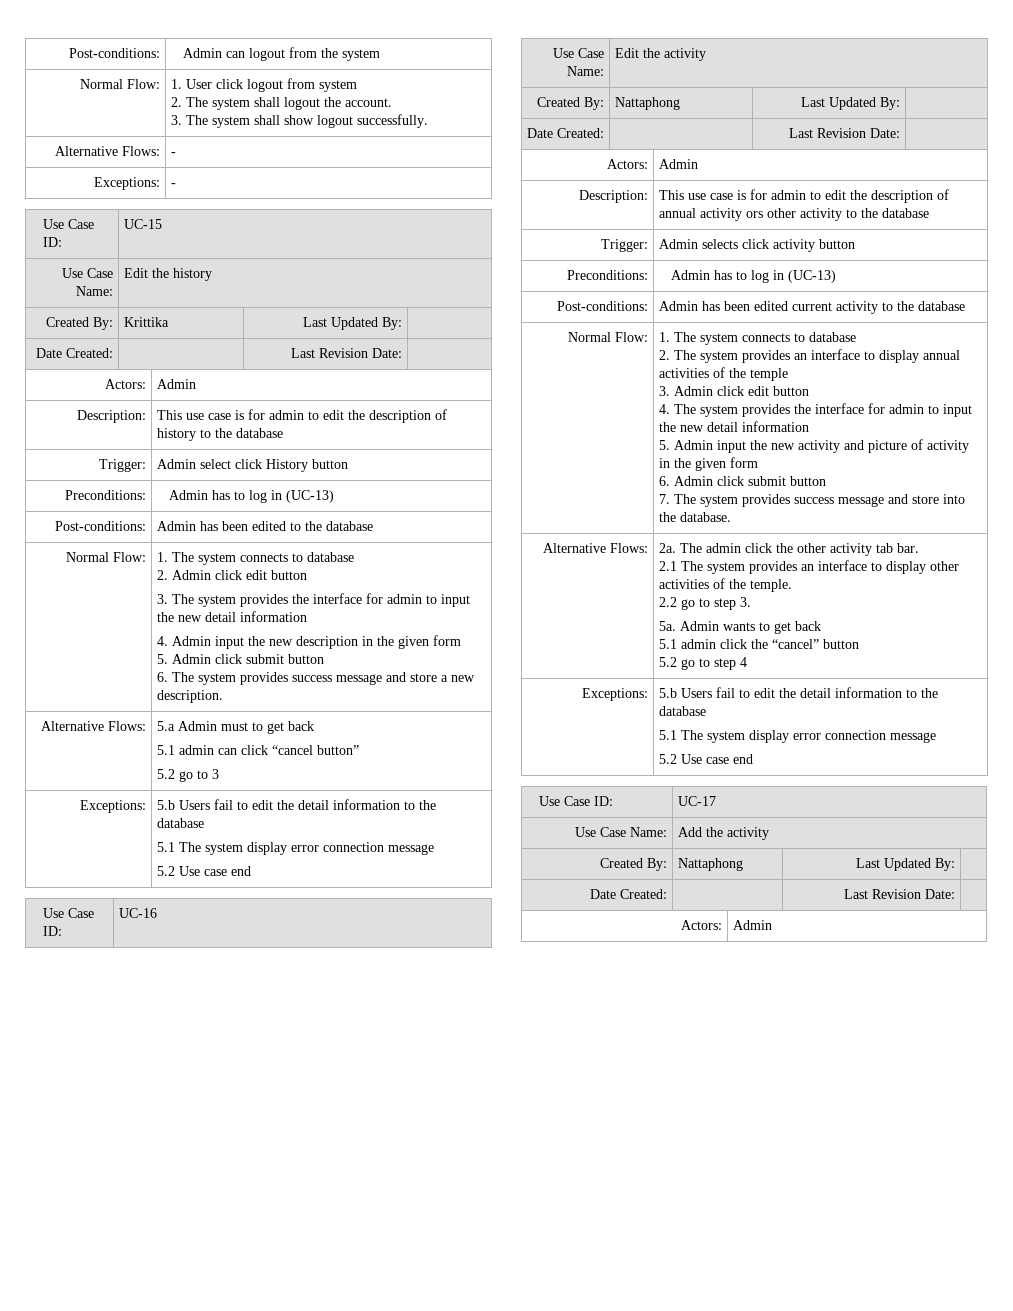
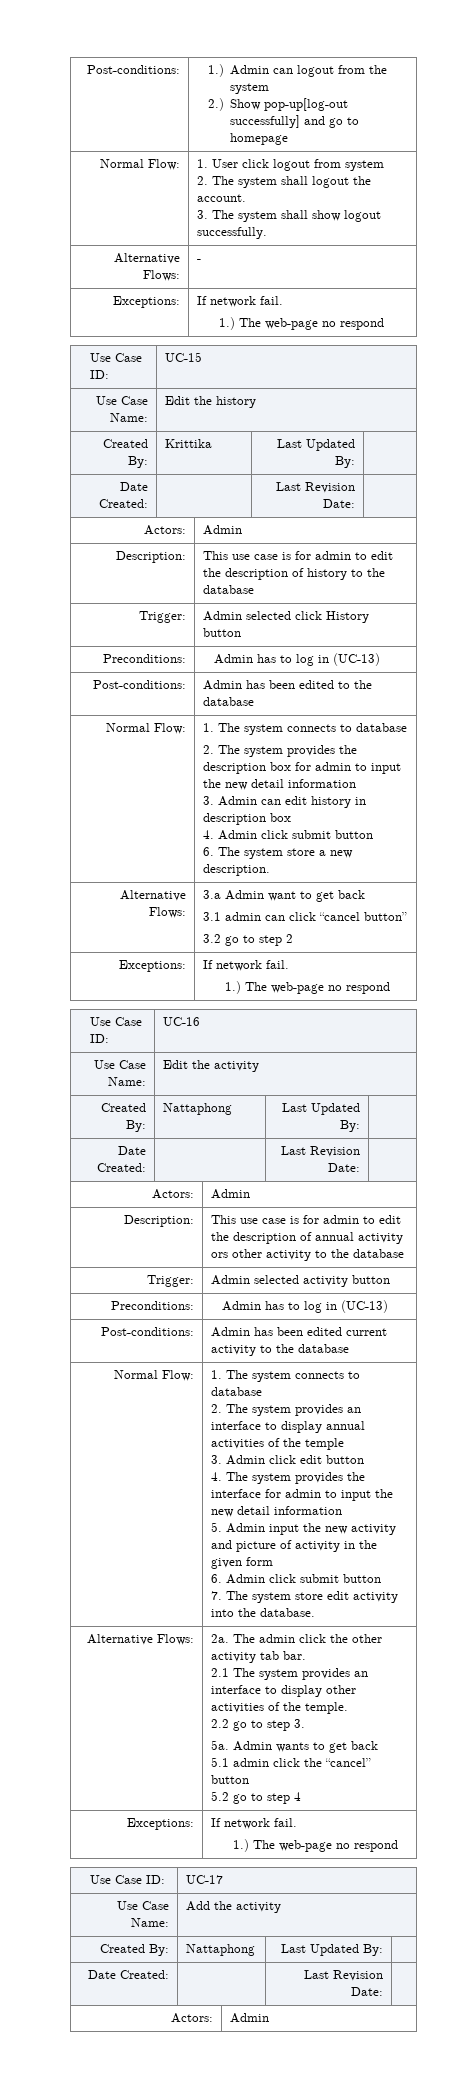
[69,48,161,58] Post-conditions: | -> [86,65,180,74] [207,64,224,77] Post-conditions: | 1.)
(380, 55) none -> [207,98,349,111] [230,115,360,128] [230,133,289,145] // 2.) Show pop-up[log-out successfully] and go to homepage
[170,183,176,187] - -> [197,296,284,307] [218,317,384,330] If network fail. // 1.) The web-page no respond
[199,459,231,469] select -> [246,611,292,620] selected
[171,570,307,580] [156,593,470,607] [156,611,307,622] [156,635,461,649] [156,654,168,664] Admin click edit button // 3. The system provides the interface for admin to input the new detail information // 4. Admin input the new description in the given form // 5. -> [218,745,358,757] [203,762,402,774] [203,779,357,790] [203,796,367,808] [203,813,292,825] [203,830,215,839] The system provides the description box for admin to input the new detail information // 3. Admin can edit history in description box // 4.
[239,672,406,685] provides success message and -> (284, 853) none
[156,721,314,734] [156,745,175,755] 5.a Admin must to get back // 5.1 -> [203,890,366,902] [203,912,222,921] 3.a Admin want to get back // 3.1
[156,769,219,782] [80,800,147,813] [156,799,436,810] [156,818,204,828] [156,842,434,855] [156,866,251,876] 5.2 go to 3 // Exceptions: | 5.b Users fail to edit the detail information to the database // 5.1 The system display error connection message // 5.2 Use case end -> [203,934,294,946] [118,960,186,972] [203,960,290,971] [224,981,390,994] 3.2 go to step 2 // Exceptions: | If network fail. // 1.) The web-page no respond
[701,239,769,249] selects click -> [254,1275,300,1284] selected
[741,494,939,507] provides success message and store -> [295,1591,399,1603] store edit activity
[658,687,938,698] [658,706,706,716] [658,730,936,743] [658,754,753,764] 5.b Users fail to edit the detail information to the database // 5.1 The system display error connection message // 5.2 Use case end -> [211,1818,298,1829] [232,1839,398,1852] If network fail. // 1.) The web-page no respond

